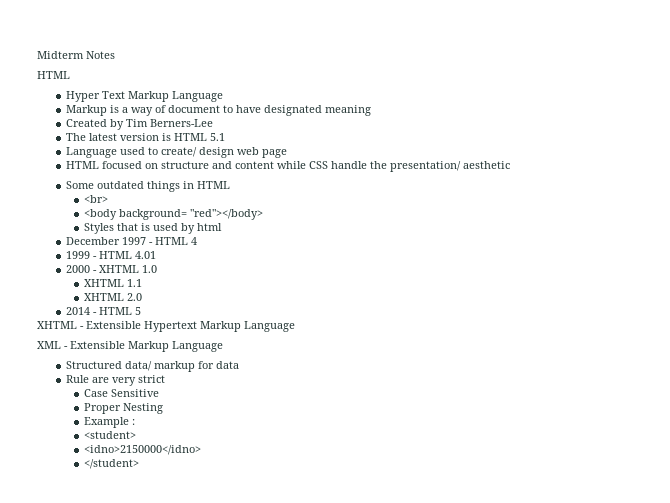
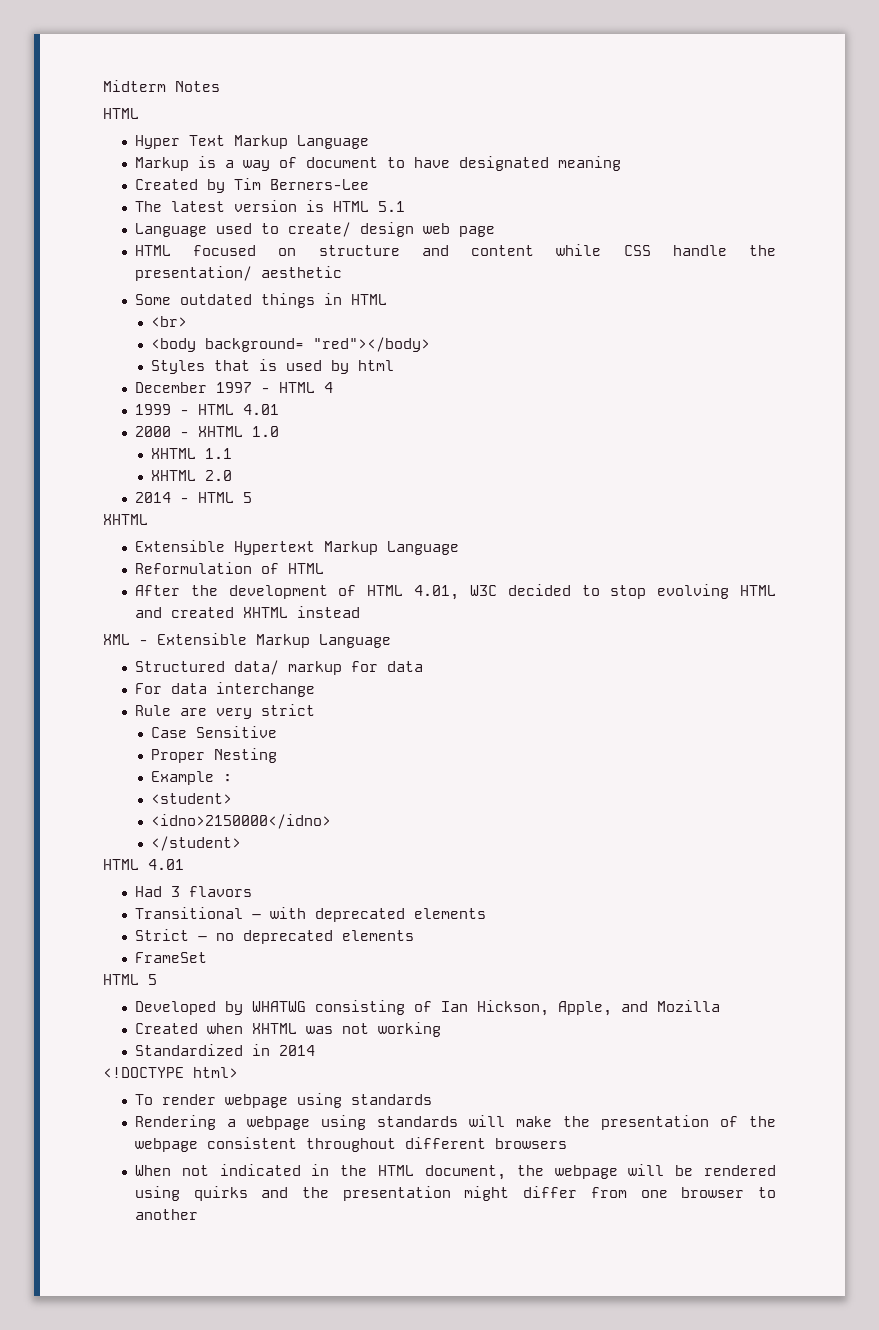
[80,326,84,329] - -> (148, 519) //
(295, 326) none -> [134,562,324,574] [134,584,776,600] [134,606,360,618] // Reformulation of HTML // After the development of HTML 4.01, W3C decided to stop evolving HTML and created XHTML instead
(240, 365) none -> [134,682,315,697] // For data interchange
(139, 464) none -> [103,859,184,870] [134,886,252,897] [134,907,486,922] [134,929,414,944] [134,952,207,963] [103,974,157,985] [134,1000,720,1016] [134,1022,441,1037] [134,1044,315,1056] [103,1067,238,1078] [134,1093,432,1108] [134,1115,776,1130] [134,1137,567,1152] [134,1164,776,1180] [134,1186,776,1201] [134,1209,198,1220] // HTML 4.01 // Had 3 flavors // Transitional – with deprecated elements // Strict – no deprecated elements // FrameSet // HTML 5 // Developed by WHATWG consisting of Ian Hickson, Apple, and Mozilla // Created when XHTML was not working // Standardized in 2014 // <!DOCTYPE html> // To render webpage using standards // Rendering a webpage using standards will make the presentation of the webpage consistent throughout different browsers // When not indicated in the HTML document, the webpage will be rendered using quirks and the presentation might differ from one browser to another

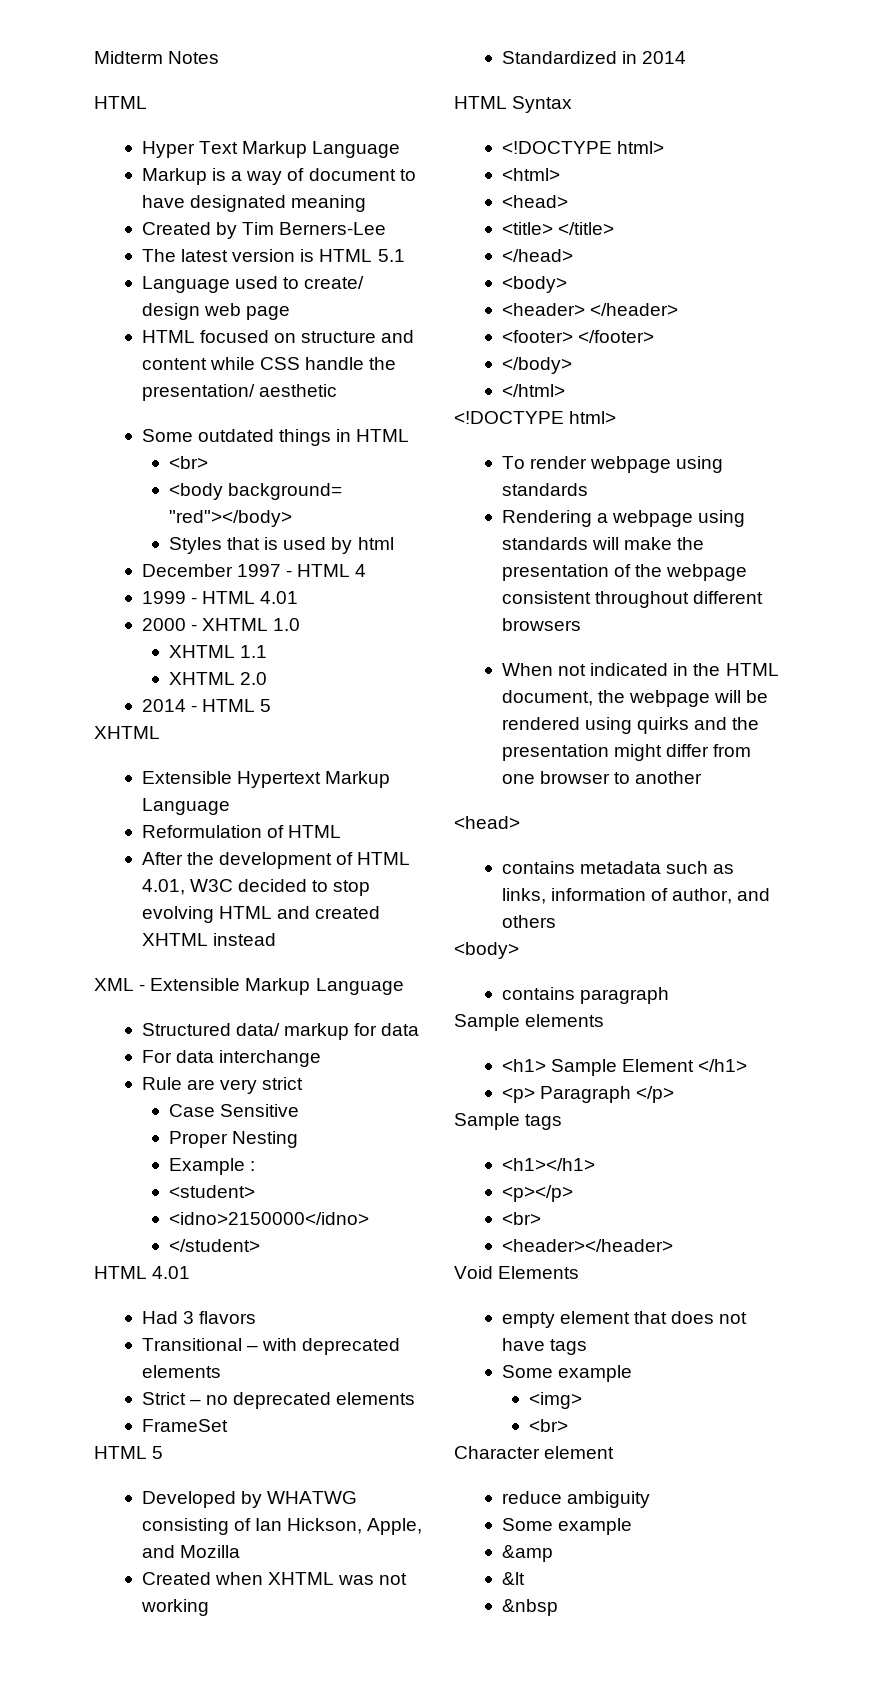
(315, 1050) none -> [454,96,573,113] [501,141,665,154] [501,168,560,181] [501,195,568,208] [501,222,615,235] [501,249,573,262] [501,276,567,293] [501,303,679,316] [501,330,655,343] [501,357,572,374] [501,384,565,397] // HTML Syntax // <!DOCTYPE html> // <html> // <head> // <title> </title> // </head> // <body> // <header> </header> // <footer> </footer> // </body> // </html>
(198, 1214) none -> [454,816,520,829] [501,861,735,874] [501,888,771,904] [501,915,556,928] [454,942,519,959] [501,987,670,1004] [454,1014,605,1031] [501,1059,748,1076] [501,1086,675,1103] [454,1113,563,1130] [501,1158,595,1171] [501,1185,573,1202] [501,1212,541,1225] [501,1239,673,1252] [454,1266,580,1279] [501,1311,748,1328] [501,1338,588,1355] [501,1365,633,1382] [528,1392,582,1409] [528,1419,568,1432] [454,1446,615,1459] [501,1491,651,1508] [501,1518,633,1535] [501,1545,553,1562] [501,1572,525,1585] [501,1599,558,1616] // <head> // contains metadata such as links, information of author, and others // <body> // contains paragraph // Sample elements // <h1> Sample Element </h1> // <p> Paragraph </p> // Sample tags // <h1></h1> // <p></p> // <br> // <header></header> // Void Elements // empty element that does not have tags // Some example // <img> // <br> // Character element // reduce ambiguity // Some example // &amp // &lt // &nbsp

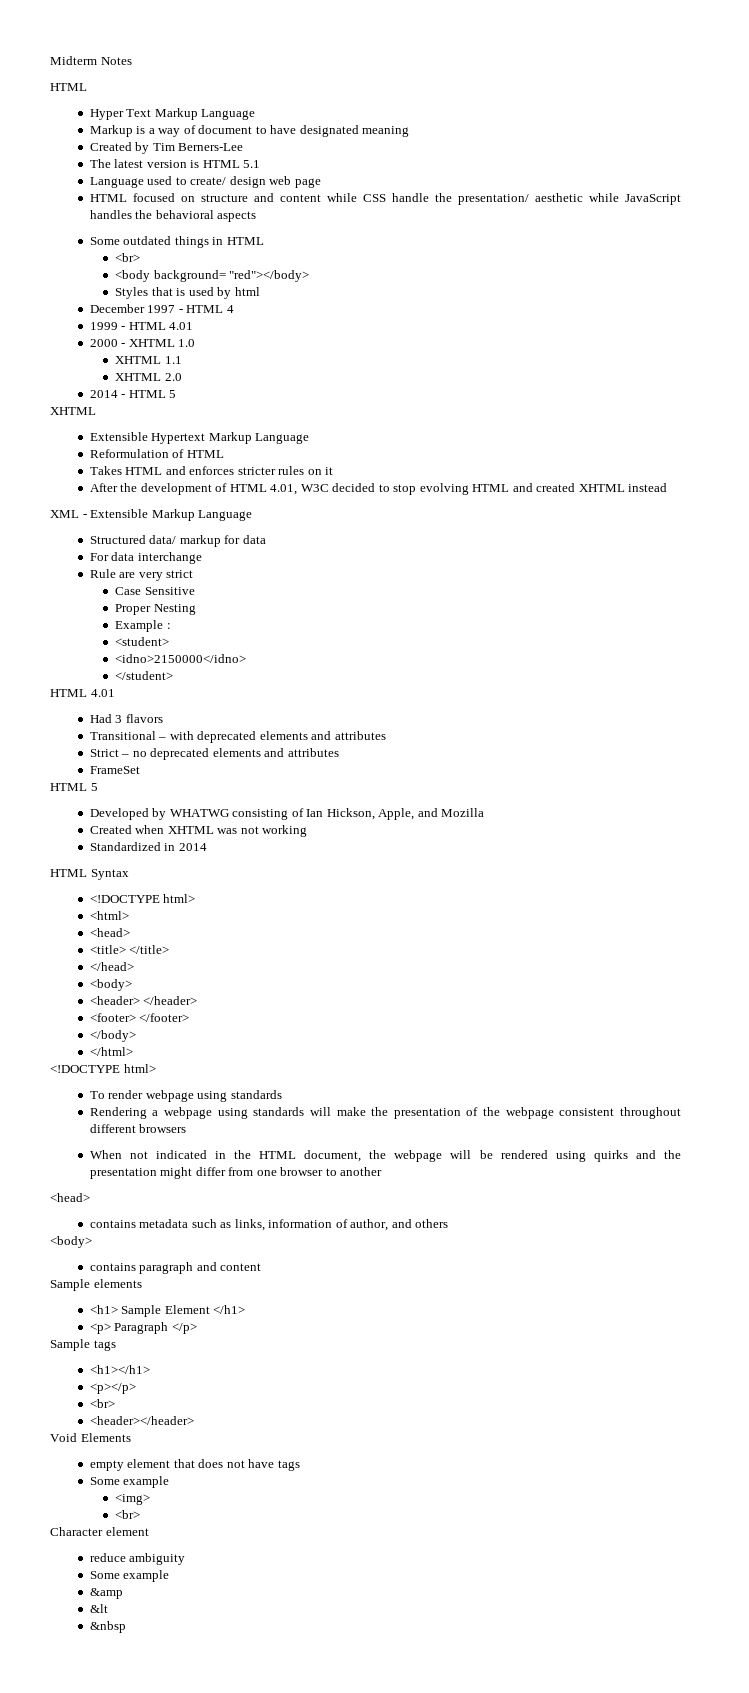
(338, 390) none -> [588,193,681,205] [89,210,257,222] while JavaScript handles the behavioral aspects
(342, 831) none -> [89,466,334,475] // Takes HTML and enforces stricter rules on it
(221, 1371) none -> [311,731,386,740] and attributes
(416, 1398) none -> [264,748,339,757] and attributes
(670, 995) none -> [196,1262,262,1271] and content

